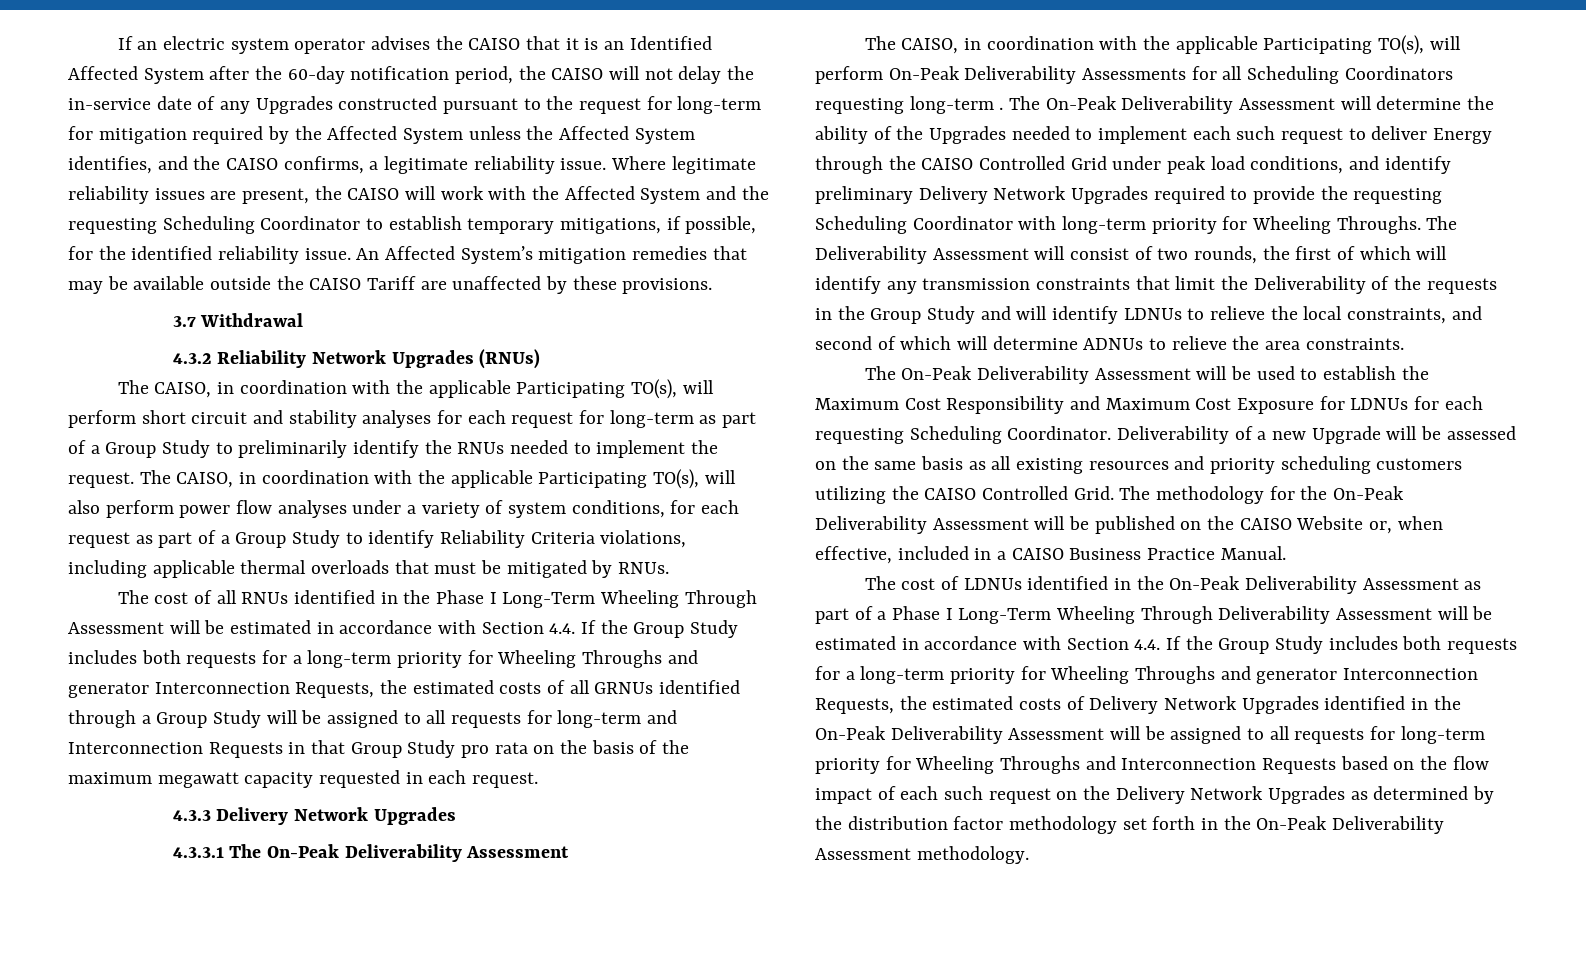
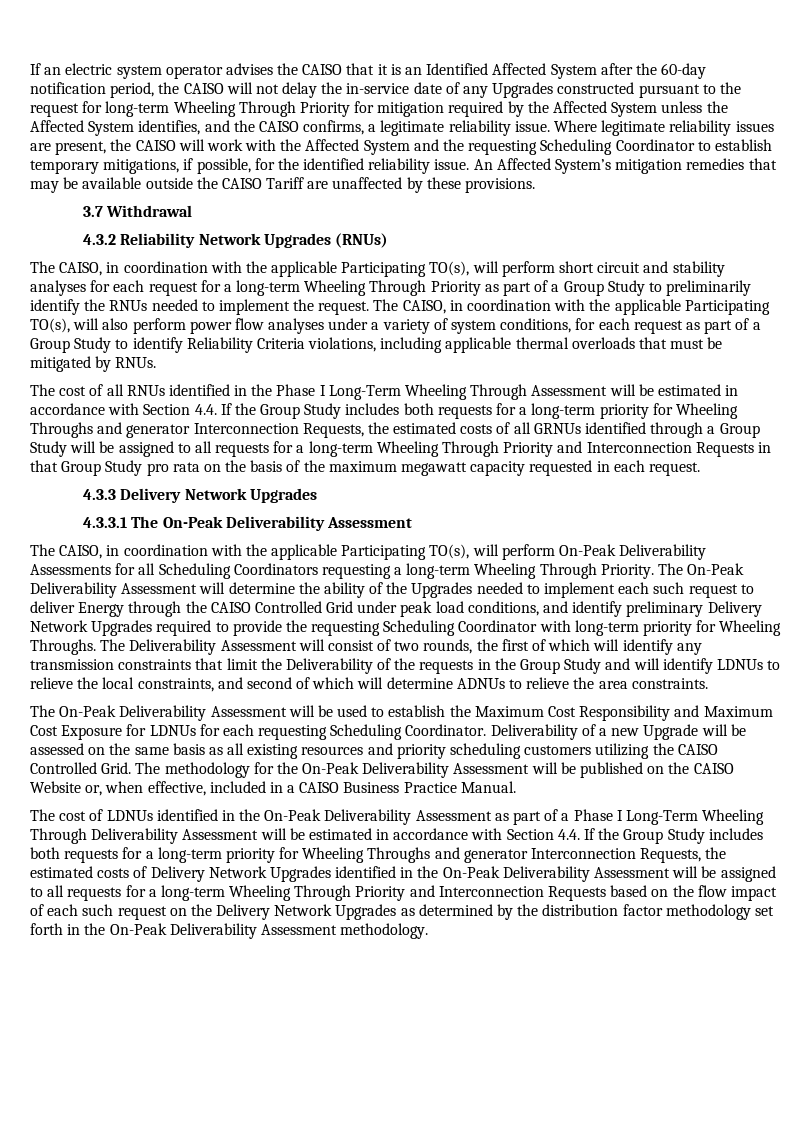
(762, 105) none -> [173,101,350,117] Wheeling Through Priority
[609,410,694,428] long-term -> [223,280,481,296] a long-term Wheeling Through Priority
[557,710,642,728] long-term -> [296,441,554,457] a long-term Wheeling Through Priority
[909,96,1004,114] long-term . -> [394,563,654,579] a long-term Wheeling Through Priority.
[1400,726,1485,744] [815,756,1081,774] long-term priority for Wheeling Throughs -> [148,885,406,901] a long-term Wheeling Through Priority

